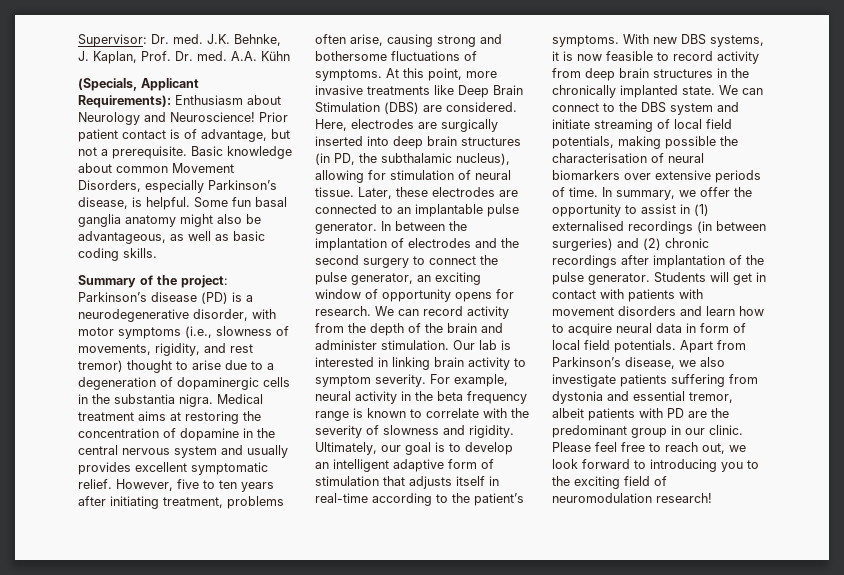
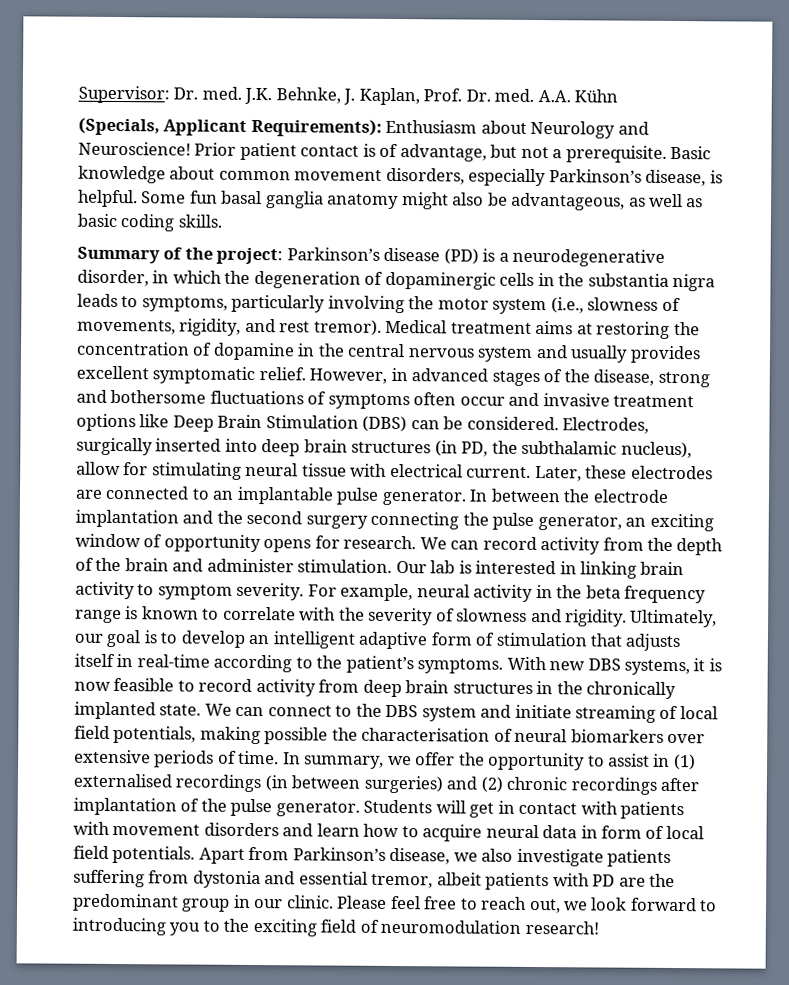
[172,163,234,173] [78,180,141,192] Movement Disorders, -> [294,167,465,185] movement disorders,
[252,309,276,319] [78,327,181,339] with motor symptoms -> [152,270,716,292] [77,293,548,315] in which the degeneration of dopaminergic cells in the substantia nigra leads to symptoms, particularly involving the motor system
[78,360,274,373] [78,377,290,390] [78,394,213,407] tremor) thought to arise due to a degeneration of dopaminergic cells in the substantia nigra. -> [313,319,382,336] tremor).
[177,479,274,492] [78,496,284,509] [315,34,433,47] five to ten years after initiating treatment, problems often arise, causing -> [390,367,655,387] in advanced stages of the disease,
[315,68,497,81] [315,85,430,95] symptoms. At this point, more invasive treatments -> [327,392,695,410] [76,413,136,432] symptoms often occur and invasive treatment options
[423,102,517,112] [315,119,437,131] are considered. Here, electrodes are -> [410,416,650,434] can be considered. Electrodes,
[315,170,511,183] [315,187,354,197] allowing for stimulation of neural tissue. -> [76,461,532,480] allow for stimulating neural tissue with electrical current.
[315,238,471,251] implantation of electrodes -> [592,489,669,503] [75,509,179,528] electrode implantation
[413,256,476,265] to connect -> [370,511,460,530] connecting

